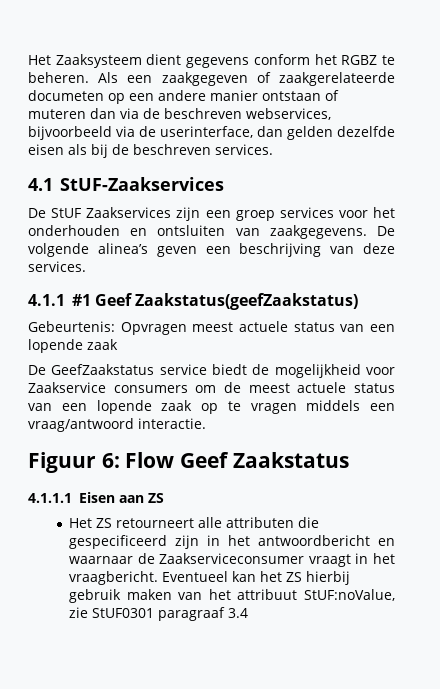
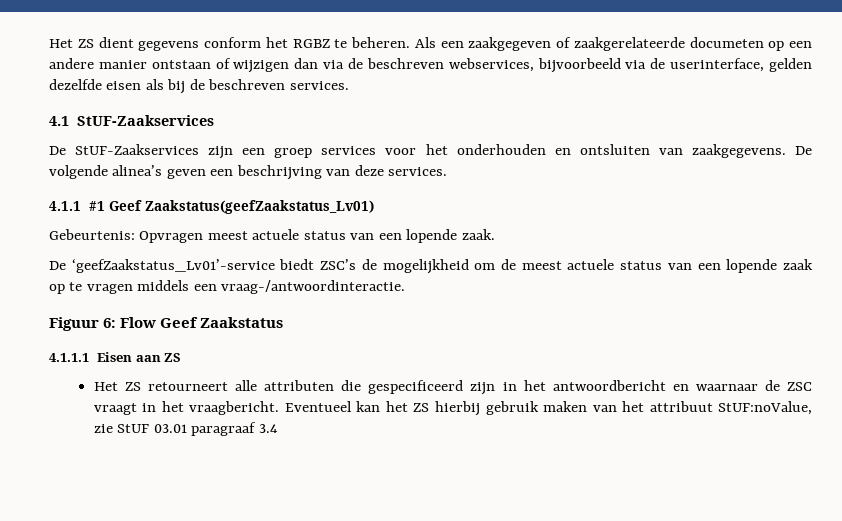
[28,54,142,68] Het Zaaksysteem -> [49,39,94,48] Het ZS
[28,109,86,119] muteren -> [233,60,290,73] wijzigen
[257,126,283,137] dan -> (765, 65) none
[51,207,172,218] StUF Zaakservices -> [75,144,200,155] StUF-Zaakservices
[135,293,359,310] Zaakstatus(geefZaakstatus) -> [145,200,375,214] Zaakstatus(geefZaakstatus_Lv01)
[87,339,118,350] [28,364,395,378] [28,382,188,393] zaak // De GeefZaakstatus service biedt de mogelijkheid voor Zaakservice consumers -> [461,229,495,240] [49,259,469,274] zaak. // De ‘geefZaakstatus_Lv01’-service biedt ZSC’s de mogelijkheid
[28,418,206,432] vraag/antwoord interactie. -> [221,280,406,294] vraag-/antwoordinteractie.
[159,553,305,564] Zaakserviceconsumer -> [787,382,813,391] ZSC
[92,608,155,618] StUF0301 -> [117,424,187,433] StUF 03.01

